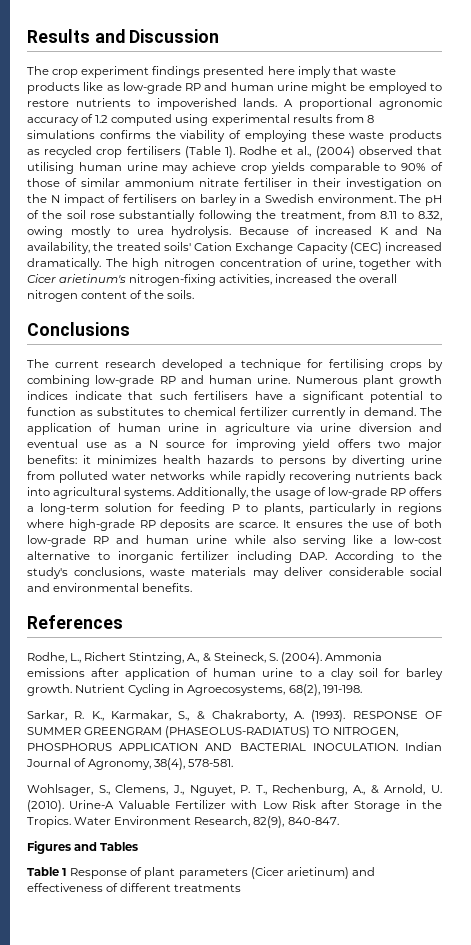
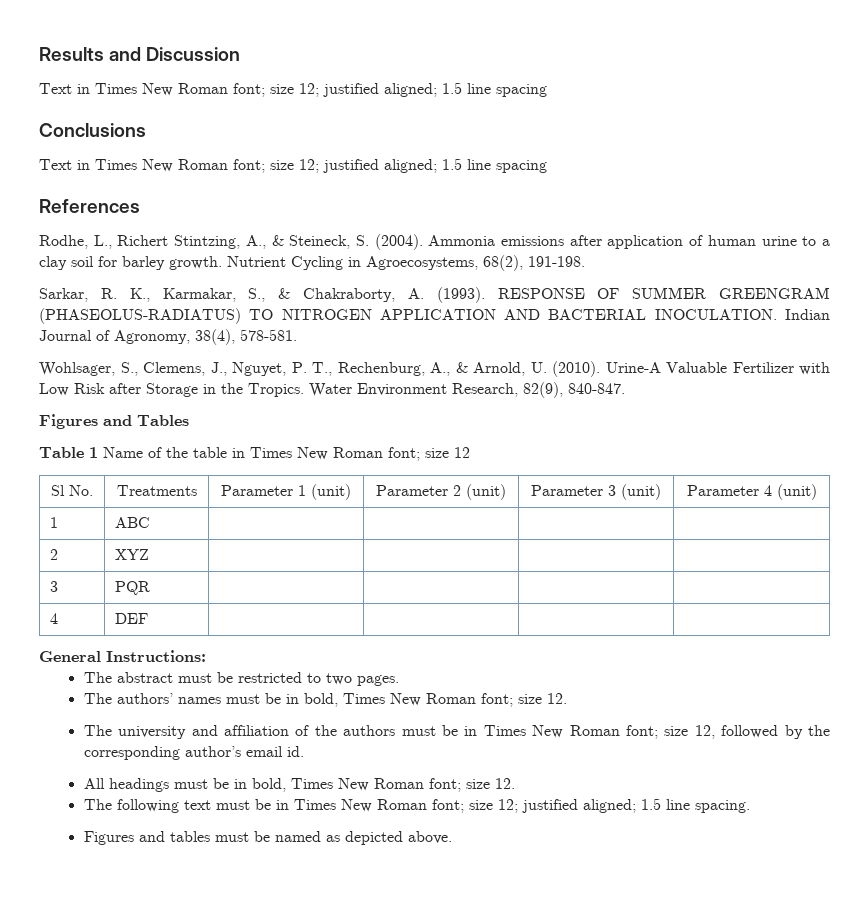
[27,66,396,78] [27,82,442,94] [27,98,443,110] [27,114,374,126] [27,130,442,142] [27,146,443,158] [27,162,444,174] [27,178,442,190] [27,194,442,206] [27,210,443,222] [27,226,443,238] [27,242,442,254] [27,258,442,270] [27,274,397,286] [27,290,195,302] [27,322,130,336] [27,359,443,371] [27,375,442,387] [27,391,442,403] [27,407,442,419] [27,423,442,435] [27,439,442,451] [27,455,442,467] [27,471,442,483] [27,487,442,499] [27,503,442,515] [27,519,442,531] [27,535,443,547] [27,551,442,563] [27,567,443,579] [27,583,193,592] The crop experiment findings presented here imply that waste products like as low-grade RP and human urine might be employed to restore nutrients to impoverished lands. A proportional agronomic accuracy of 1.2 computed using experimental results from 8 simulations confirms the viability of employing these waste products as recycled crop fertilisers (Table 1). Rodhe et al., (2004) observed that utilising human urine may achieve crop yields comparable to 90% of those of similar ammonium nitrate fertiliser in their investigation on the N impact of fertilisers on barley in a Swedish environment. The pH of the soil rose substantially following the treatment, from 8.11 to 8.32, owing mostly to urea hydrolysis. Because of increased K and Na availability, the treated soils' Cation Exchange Capacity (CEC) increased dramatically. The high nitrogen concentration of urine, together with Cicer arietinum's nitrogen-fixing activities, increased the overall nitrogen content of the soils. // Conclusions // The current research developed a technique for fertilising crops by combining low-grade RP and human urine. Numerous plant growth indices indicate that such fertilisers have a significant potential to function as substitutes to chemical fertilizer currently in demand. The application of human urine in agriculture via urine diversion and eventual use as a N source for improving yield offers two major benefits: it minimizes health hazards to persons by diverting urine from polluted water networks while rapidly recovering nutrients back into agricultural systems. Additionally, the usage of low-grade RP offers a long-term solution for feeding P to plants, particularly in regions where high-grade RP deposits are scarce. It ensures the use of both low-grade RP and human urine while also serving like a low-cost alternative to inorganic fertilizer including DAP. According to the study's conclusions, waste materials may deliver considerable social and environmental benefits. -> [39,82,547,97] [39,123,146,137] [39,158,547,173] Text in Times New Roman font; size 12; justified aligned; 1.5 line spacing // Conclusions // Text in Times New Roman font; size 12; justified aligned; 1.5 line spacing
[333,727,399,737] [27,743,112,751] NITROGEN, PHOSPHORUS -> [281,309,372,320] NITROGEN
[70,867,375,879] [27,883,242,892] Response of plant parameters (Cicer arietinum) and effectiveness of different treatments -> [103,447,470,461] [51,485,93,496] [116,485,197,496] [221,484,351,500] [376,484,506,500] [531,484,661,500] [686,484,817,500] [49,517,58,528] [114,517,150,528] [49,549,58,560] [114,549,149,560] [49,581,58,592] [114,581,150,595] [49,613,58,624] [114,613,148,624] [39,650,206,662] [83,672,399,686] [83,693,567,707] [83,725,831,739] [83,746,304,760] [83,778,515,792] [83,798,750,813] [83,831,452,845] Name of the table in Times New Roman font; size 12 // Sl No. | Treatments | Parameter 1 (unit) | Parameter 2 (unit) | Parameter 3 (unit) | Parameter 4 (unit) // 1 | ABC | | | | // 2 | XYZ | | | | // 3 | PQR | | | | // 4 | DEF | | | | // General Instructions: // The abstract must be restricted to two pages. // The authors’ names must be in bold, Times New Roman font; size 12. // The university and affiliation of the authors must be in Times New Roman font; size 12, followed by the corresponding author’s email id. // All headings must be in bold, Times New Roman font; size 12. // The following text must be in Times New Roman font; size 12; justified aligned; 1.5 line spacing. // Figures and tables must be named as depicted above.

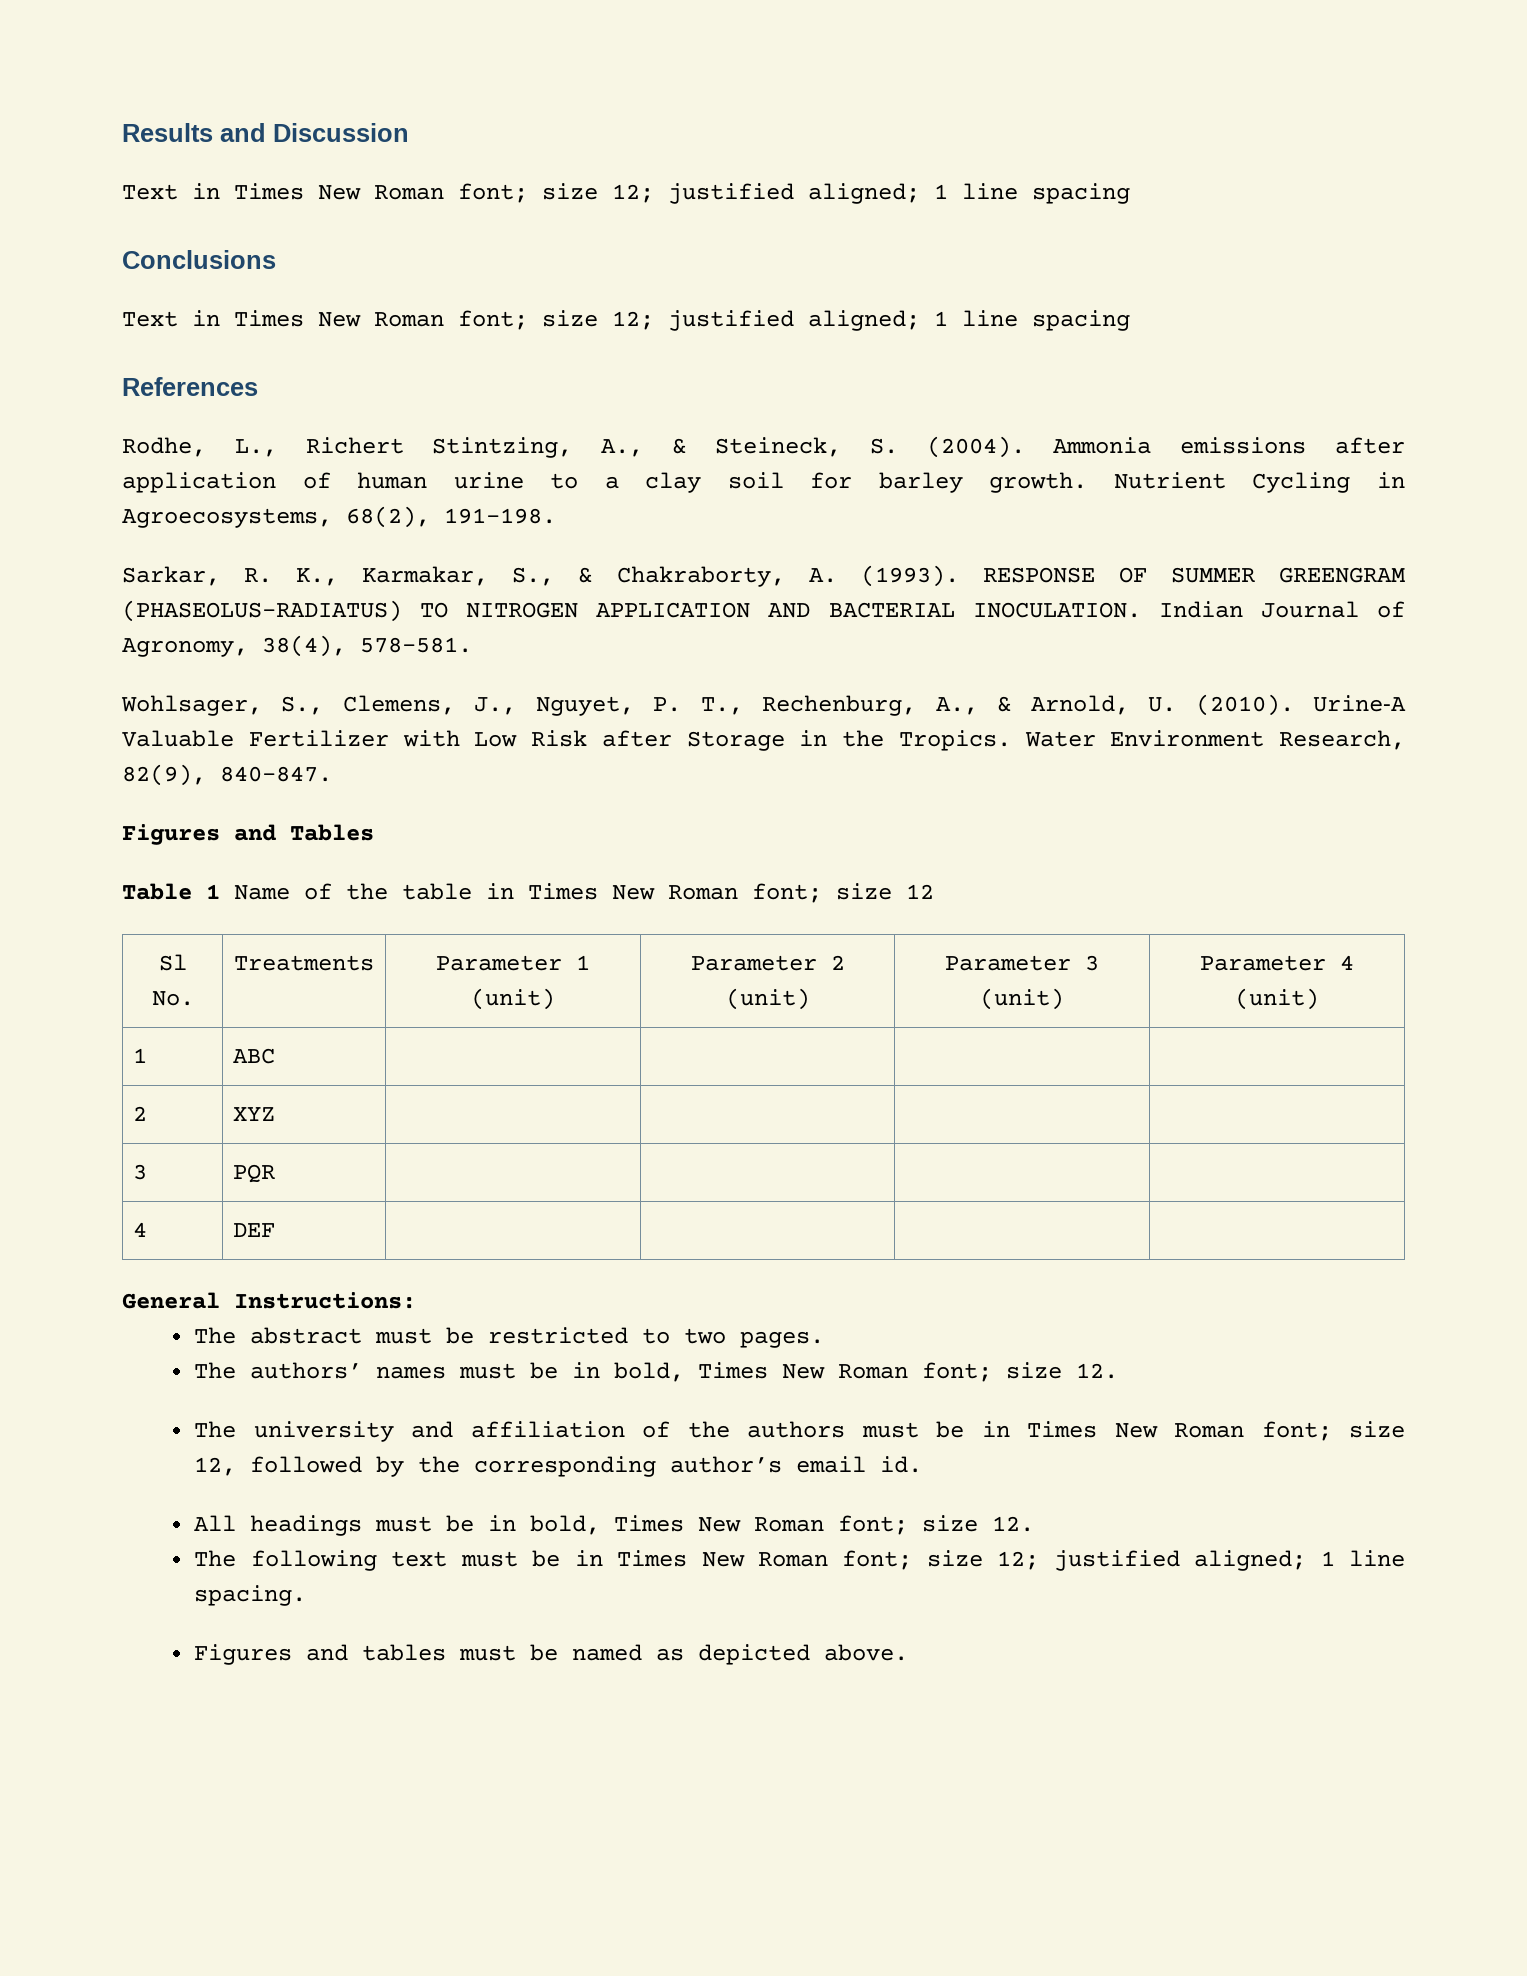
[442,82,462,94] 1.5 -> [934,184,948,199] 1
[442,158,462,170] 1.5 -> [934,311,948,326] 1
[640,798,661,810] 1.5 -> [1320,1551,1335,1566] 1

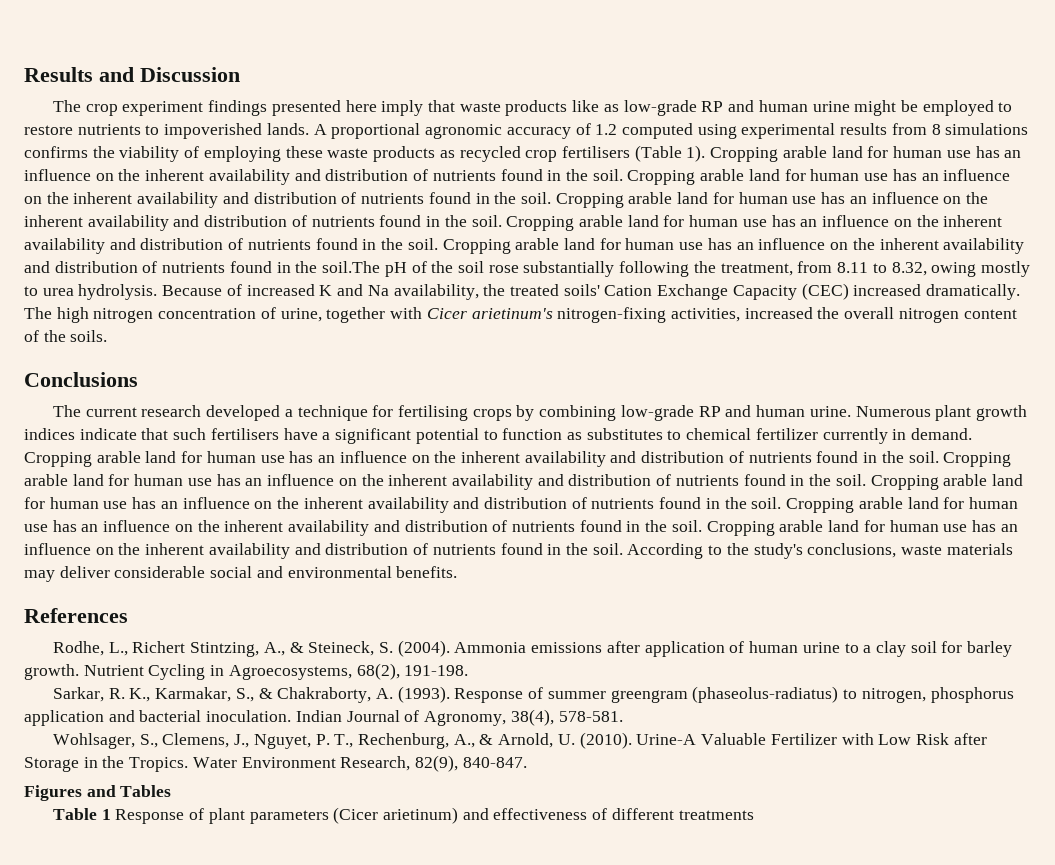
[122,183,1130,204] [122,250,276,269] [122,310,1130,331] Text in Times New Roman font; size 12; justified aligned; 1 line spacing // Conclusions // Text in Times New Roman font; size 12; justified aligned; 1 line spacing -> [52,100,1013,116] [24,123,1029,139] [24,145,1022,162] [24,169,1011,185] [24,192,988,208] [24,215,1003,231] [24,238,1025,254] [24,261,1030,277] [24,283,1021,300] [24,307,1017,323] [24,330,108,342] [24,372,138,387] [52,405,1027,421] [24,428,973,444] [24,451,1012,467] [24,474,1023,490] [24,497,1018,513] [24,520,1018,536] [24,543,1013,559] [24,566,458,582] The crop experiment findings presented here imply that waste products like as low-grade RP and human urine might be employed to restore nutrients to impoverished lands. A proportional agronomic accuracy of 1.2 computed using experimental results from 8 simulations confirms the viability of employing these waste products as recycled crop fertilisers (Table 1). Cropping arable land for human use has an influence on the inherent availability and distribution of nutrients found in the soil. Cropping arable land for human use has an influence on the inherent availability and distribution of nutrients found in the soil. Cropping arable land for human use has an influence on the inherent availability and distribution of nutrients found in the soil. Cropping arable land for human use has an influence on the inherent availability and distribution of nutrients found in the soil. Cropping arable land for human use has an influence on the inherent availability and distribution of nutrients found in the soil.The pH of the soil rose substantially following the treatment, from 8.11 to 8.32, owing mostly to urea hydrolysis. Because of increased K and Na availability, the treated soils' Cation Exchange Capacity (CEC) increased dramatically. The high nitrogen concentration of urine, together with Cicer arietinum's nitrogen-fixing activities, increased the overall nitrogen content of the soils. // Conclusions // The current research developed a technique for fertilising crops by combining low-grade RP and human urine. Numerous plant growth indices indicate that such fertilisers have a significant potential to function as substitutes to chemical fertilizer currently in demand. Cropping arable land for human use has an influence on the inherent availability and distribution of nutrients found in the soil. Cropping arable land for human use has an influence on the inherent availability and distribution of nutrients found in the soil. Cropping arable land for human use has an influence on the inherent availability and distribution of nutrients found in the soil. Cropping arable land for human use has an influence on the inherent availability and distribution of nutrients found in the soil. Cropping arable land for human use has an influence on the inherent availability and distribution of nutrients found in the soil. According to the study's conclusions, waste materials may deliver considerable social and environmental benefits.
[982,567,1406,583] [122,600,1141,622] RESPONSE OF SUMMER GREENGRAM (PHASEOLUS-RADIATUS) TO NITROGEN APPLICATION AND BACTERIAL INOCULATION. -> [454,686,1014,703] [24,710,292,726] Response of summer greengram (phaseolus-radiatus) to nitrogen, phosphorus application and bacterial inoculation.
[234,883,934,903] [158,954,187,971] [151,991,194,1006] [234,955,374,971] [436,955,590,971] [471,988,555,1010] [690,955,845,971] [725,988,810,1010] [945,955,1099,971] [980,988,1064,1010] [1200,955,1354,971] [1235,988,1319,1010] [133,1048,148,1063] [233,1048,276,1064] [133,1106,148,1121] [233,1107,276,1121] [133,1164,148,1180] [233,1164,276,1183] [133,1222,148,1237] [233,1223,276,1237] [122,1292,416,1309] [194,1327,825,1348] [194,1362,1119,1382] [194,1421,1405,1442] [194,1456,923,1477] [194,1515,1035,1536] [194,1550,1405,1571] [194,1585,307,1606] [194,1644,909,1665] Name of the table in Times New Roman font; size 12 // Sl No. | Treatments | Parameter 1 (unit) | Parameter 2 (unit) | Parameter 3 (unit) | Parameter 4 (unit) // 1 | ABC | | | | // 2 | XYZ | | | | // 3 | PQR | | | | // 4 | DEF | | | | // General Instructions: // The abstract must be restricted to two pages. // The authors’ names must be in bold, Times New Roman font; size 12. // The university and affiliation of the authors must be in Times New Roman font; size 12, followed by the corresponding author’s email id. // All headings must be in bold, Times New Roman font; size 12. // The following text must be in Times New Roman font; size 12; justified aligned; 1 line spacing. // Figures and tables must be named as depicted above. -> [115,807,754,824] Response of plant parameters (Cicer arietinum) and effectiveness of different treatments

